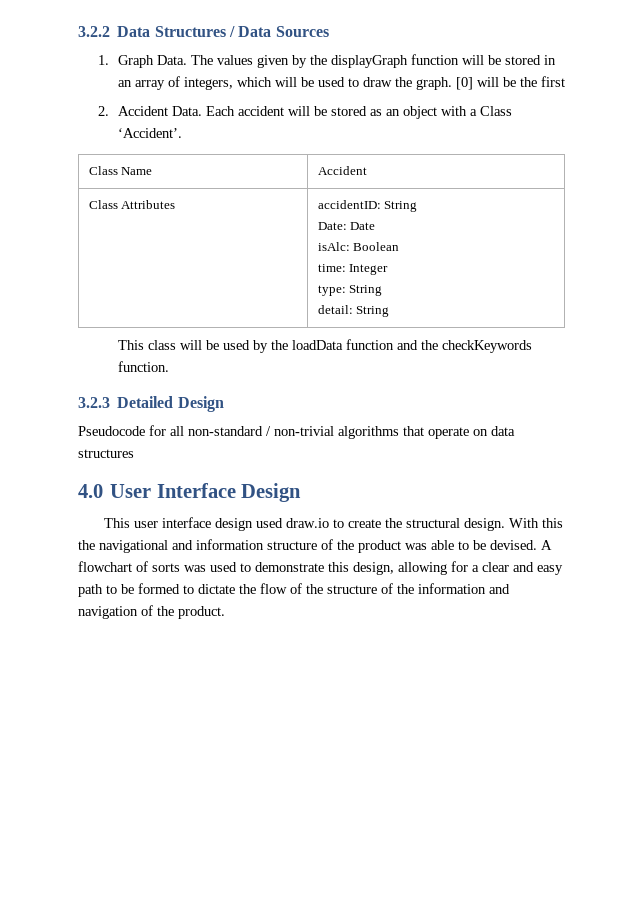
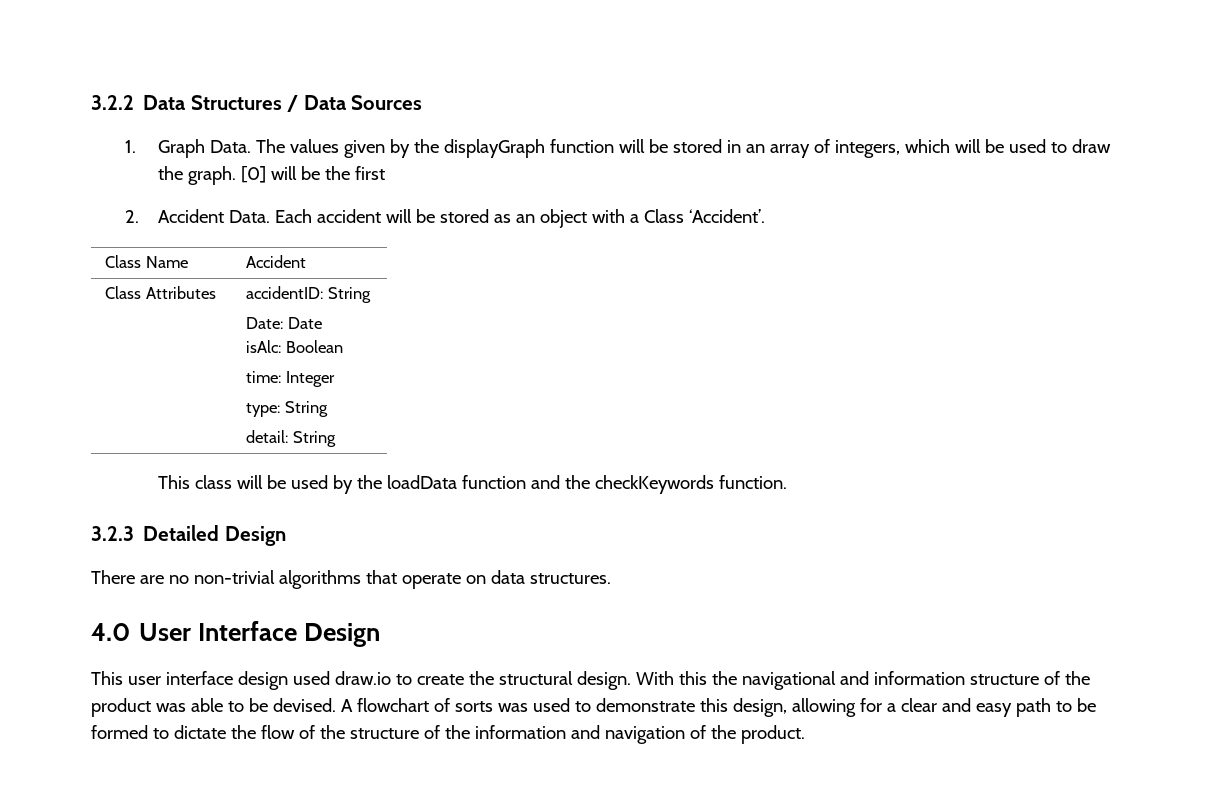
[78,425,271,436] Pseudocode for all non-standard / -> [91,570,189,584] There are no
[78,449,134,458] structures -> [529,573,611,584] structures.

